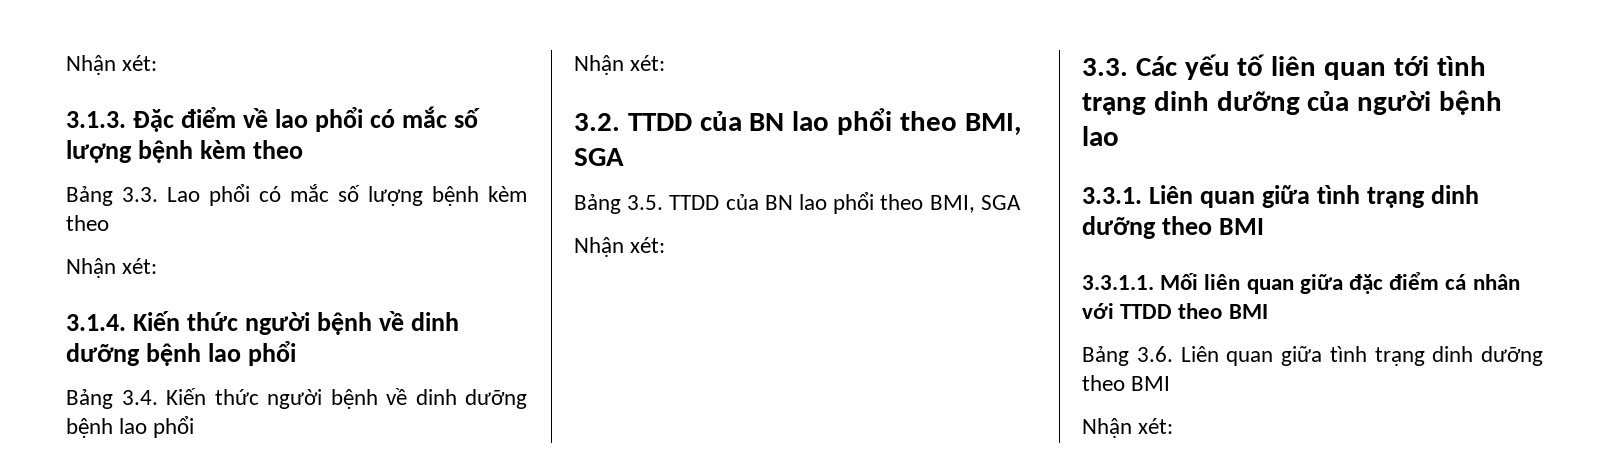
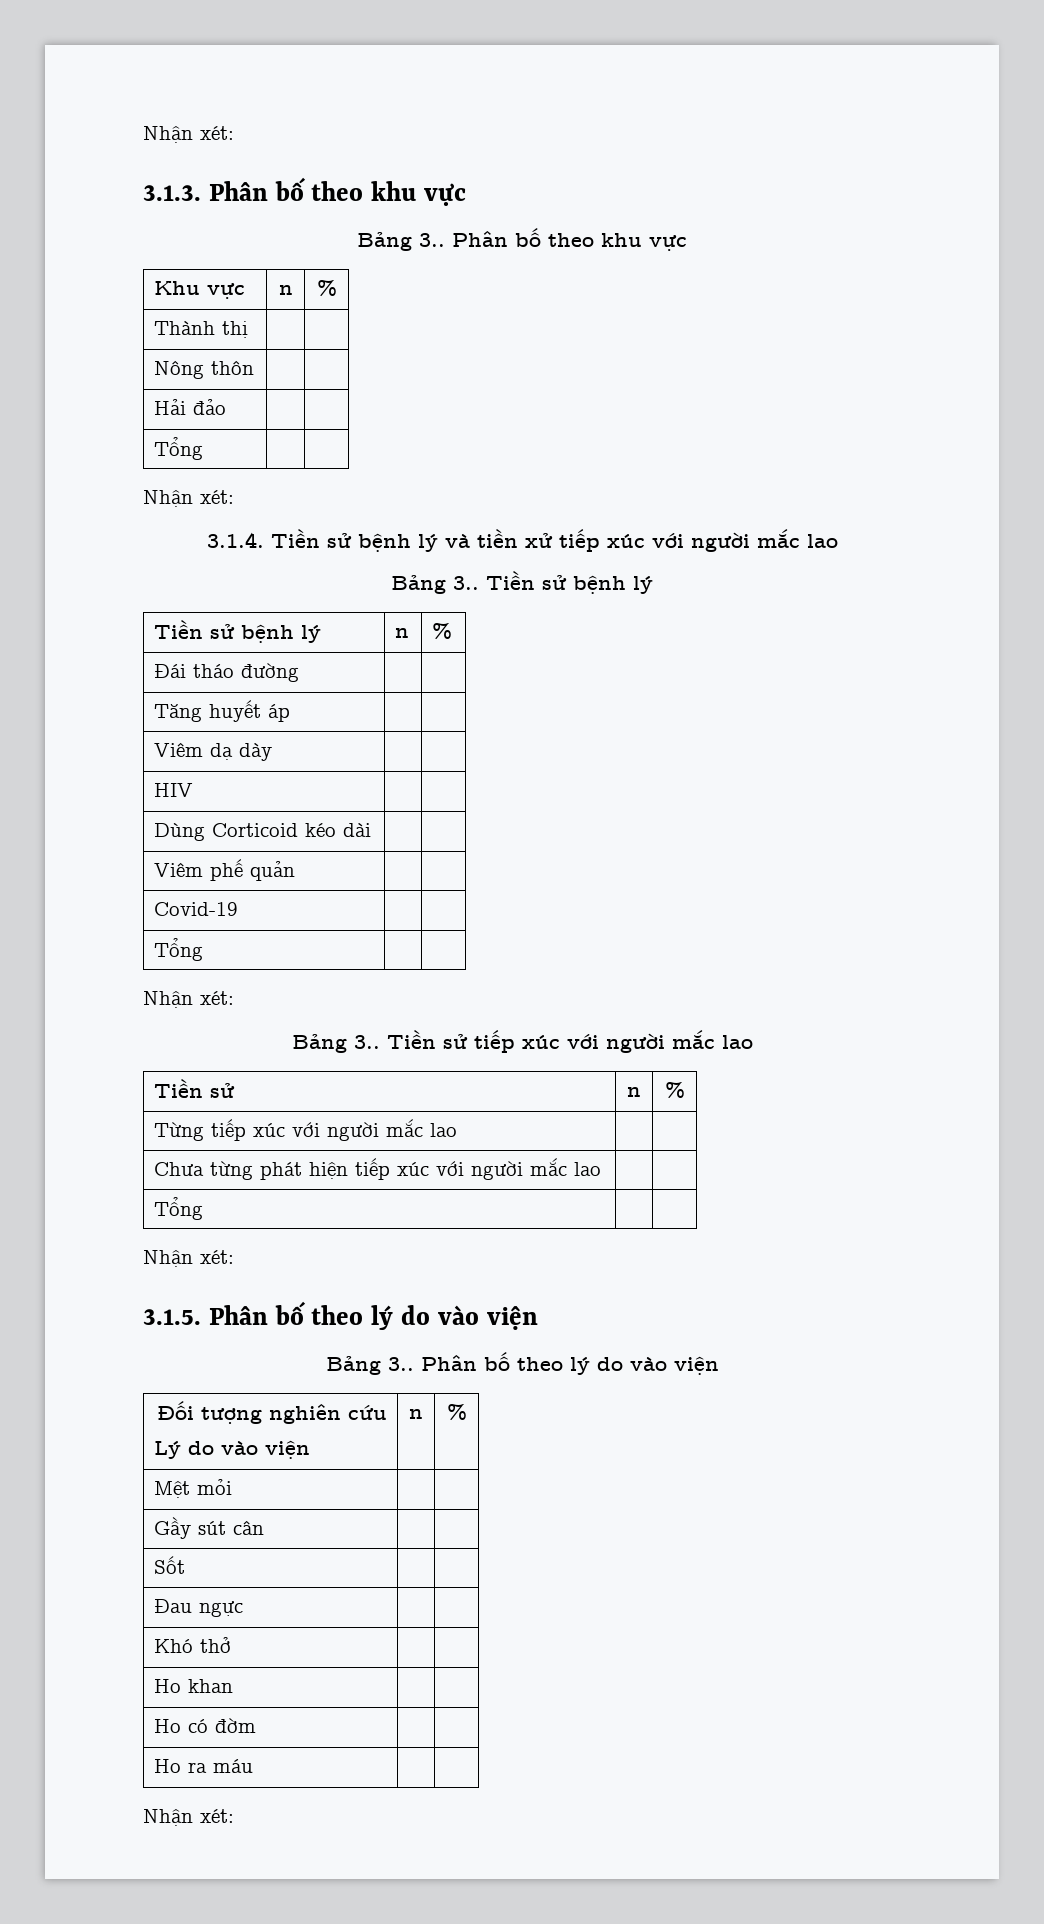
[133,106,481,132] [66,140,304,163] [66,184,527,206] [66,215,109,231] [66,258,158,278] [66,311,460,335] [66,341,297,366] [66,388,527,409] [66,416,195,438] [574,55,666,75] [574,108,1021,135] [574,148,624,166] [574,192,1021,214] [574,237,666,257] [1082,54,1486,80] [1082,90,1503,115] [1082,126,1119,146] [1082,185,1480,208] [1082,216,1265,239] [1082,272,1520,294] [1082,303,1268,319] [1082,346,1543,366] [1082,375,1171,391] Đặc điểm về lao phổi có mắc số lượng bệnh kèm theo // Bảng 3.3. Lao phổi có mắc số lượng bệnh kèm theo // Nhận xét: // 3.1.4. Kiến thức người bệnh về dinh dưỡng bệnh lao phổi // Bảng 3.4. Kiến thức người bệnh về dinh dưỡng bệnh lao phổi // Nhận xét: // 3.2. TTDD của BN lao phổi theo BMI, SGA // Bảng 3.5. TTDD của BN lao phổi theo BMI, SGA // Nhận xét: // 3.3. Các yếu tố liên quan tới tình trạng dinh dưỡng của người bệnh lao // 3.3.1. Liên quan giữa tình trạng dinh dưỡng theo BMI // 3.3.1.1. Mối liên quan giữa đặc điểm cá nhân với TTDD theo BMI // Bảng 3.6. Liên quan giữa tình trạng dinh dưỡng theo BMI -> [208,177,467,206] [357,228,687,251] [154,281,246,299] [278,285,293,295] [316,280,337,296] [154,321,249,338] [154,360,255,379] [154,399,227,415] [154,437,204,460] [143,490,234,507] [206,529,838,552] [391,571,653,594] [154,620,322,643] [395,628,410,638] [432,623,453,639] [154,663,300,682] [154,700,291,722] [154,742,273,761] [154,783,194,797] [154,823,372,841] [154,859,296,881] [154,902,239,916] [154,938,204,961] [143,991,234,1008] [291,1030,753,1053] [154,1079,236,1098] [627,1087,641,1097] [664,1082,685,1098] [154,1119,458,1141] [154,1158,602,1180] [154,1197,204,1220] [143,1250,234,1267] [143,1301,538,1330] [325,1352,719,1375] [156,1401,387,1424] [154,1440,311,1459] [409,1409,423,1419] [446,1404,467,1420] [154,1479,233,1498] [154,1517,265,1539] [154,1556,186,1574] [154,1599,244,1617] [154,1637,232,1653] [154,1679,234,1693] [154,1718,257,1733] [154,1759,254,1773] Phân bố theo khu vực // Bảng 3.. Phân bố theo khu vực // Khu vực | n | % // Thành thị | | // Nông thôn | | // Hải đảo | | // Tổng | | // Nhận xét: // 3.1.4. Tiền sử bệnh lý và tiền xử tiếp xúc với người mắc lao // Bảng 3.. Tiền sử bệnh lý // Tiền sử bệnh lý | n | % // Đái tháo đường | | // Tăng huyết áp | | // Viêm dạ dày | | // HIV | | // Dùng Corticoid kéo dài | | // Viêm phế quản | | // Covid-19 | | // Tổng | | // Nhận xét: // Bảng 3.. Tiền sử tiếp xúc với người mắc lao // Tiền sử | n | % // Từng tiếp xúc với người mắc lao | | // Chưa từng phát hiện tiếp xúc với người mắc lao | | // Tổng | | // Nhận xét: // 3.1.5. Phân bố theo lý do vào viện // Bảng 3.. Phân bố theo lý do vào viện // Đối tượng nghiên cứu // Lý do vào viện | n | % // Mệt mỏi | | // Gầy sút cân | | // Sốt | | // Đau ngực | | // Khó thở | | // Ho khan | | // Ho có đờm | | // Ho ra máu | |

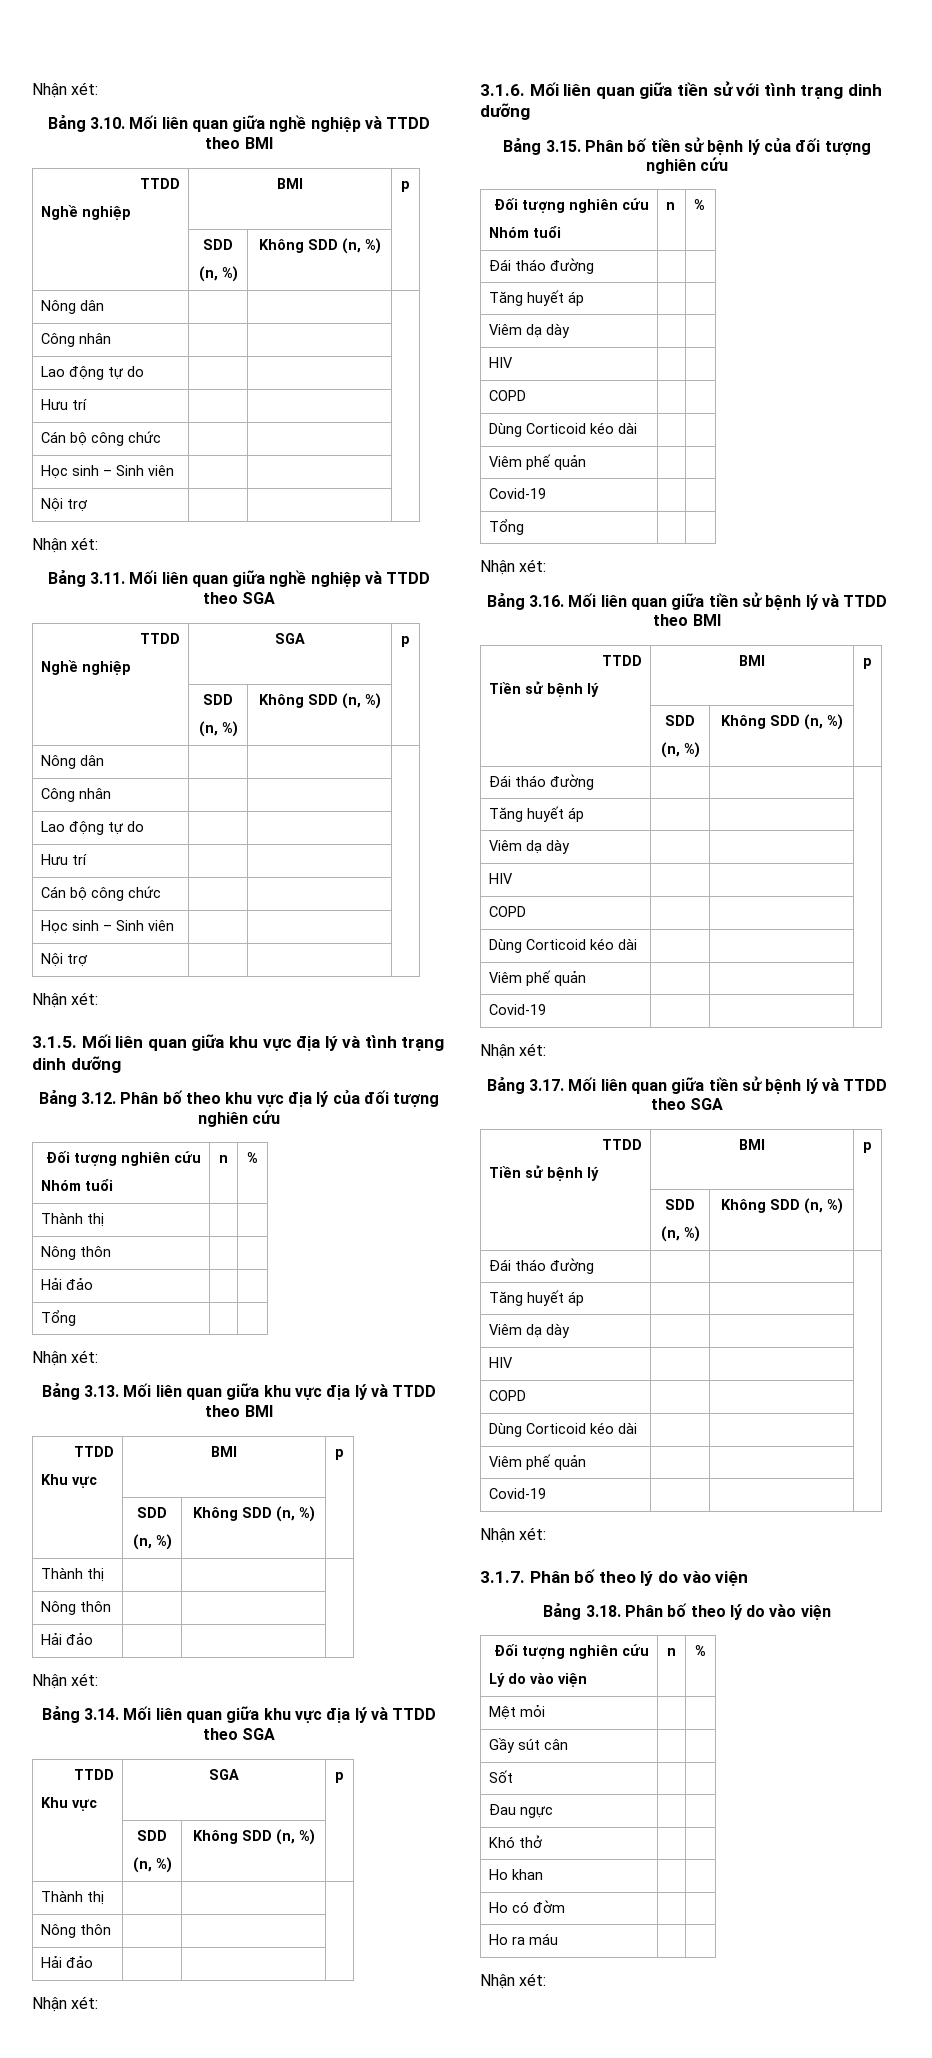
[143,126,234,143] [143,177,467,206] [357,228,687,251] [154,281,246,299] Nhận xét: // 3.1.3. Phân bố theo khu vực // Bảng 3.. Phân bố theo khu vực // Khu vực -> [32,82,99,98] [47,115,431,132] [205,137,273,149] [140,178,181,189] [40,205,131,220] [277,178,303,189] [401,181,410,192] [203,239,233,250] [198,266,238,282] [258,238,381,254] [40,300,104,314] [40,333,111,347] [40,366,144,380] [40,399,87,410] [40,431,161,446] [40,465,174,479] [40,498,88,512] [32,537,99,553] [47,570,431,587] [202,592,276,604] [140,633,181,644] [40,660,131,675] [275,633,305,644] [401,636,410,647] [203,694,233,705] [198,721,238,737] [258,693,381,709] [40,755,104,769] [40,788,111,802] [40,821,144,835] [40,854,87,865] [40,886,161,901] [40,920,174,934] [40,953,88,967] [32,992,99,1008] [32,1034,445,1051] [32,1056,121,1073] [38,1090,440,1107] [197,1110,281,1127] [46,1151,202,1166] [40,1179,113,1191] Nhận xét: // Bảng 3.10. Mối liên quan giữa nghề nghiệp và TTDD theo BMI // TTDD // Nghề nghiệp | BMI | p // | SDD // (n, %) | Không SDD (n, %) | // Nông dân | | | // Công nhân | | | // Lao động tự do | | | // Hưu trí | | | // Cán bộ công chức | | | // Học sinh – Sinh viên | | | // Nội trợ | | | // Nhận xét: // Bảng 3.11. Mối liên quan giữa nghề nghiệp và TTDD theo SGA // TTDD // Nghề nghiệp | SGA | p // | SDD // (n, %) | Không SDD (n, %) | // Nông dân | | | // Công nhân | | | // Lao động tự do | | | // Hưu trí | | | // Cán bộ công chức | | | // Học sinh – Sinh viên | | | // Nội trợ | | | // Nhận xét: // 3.1.5. Mối liên quan giữa khu vực địa lý và tình trạng dinh dưỡng // Bảng 3.12. Phân bố theo khu vực địa lý của đối tượng nghiên cứu // Đối tượng nghiên cứu // Nhóm tuổi
[206,529,838,552] [391,571,653,594] [154,620,322,643] 3.1.4. Tiền sử bệnh lý và tiền xử tiếp xúc với người mắc lao // Bảng 3.. Tiền sử bệnh lý // Tiền sử bệnh lý -> [41,1383,437,1400] [205,1405,273,1417] [74,1446,115,1457] [40,1474,97,1488] [211,1446,237,1457] [335,1449,344,1460] [137,1507,167,1518] [132,1534,172,1550] [192,1506,315,1522] [40,1567,104,1582] [40,1601,111,1615] [40,1633,93,1645] [32,1673,99,1689] [41,1706,437,1723] [202,1728,276,1740] [74,1769,115,1780] [40,1797,97,1811] [209,1769,239,1780] [335,1772,344,1783] [137,1830,167,1841] [132,1857,172,1873] [192,1829,315,1845] [40,1890,104,1905] [40,1924,111,1938] [40,1956,93,1968] [32,1996,99,2012] [480,81,882,99] [480,103,530,120] [503,137,871,155] [645,157,729,174] [494,198,650,213] [488,226,561,238] Bảng 3.13. Mối liên quan giữa khu vực địa lý và TTDD theo BMI // TTDD // Khu vực | BMI | p // | SDD // (n, %) | Không SDD (n, %) | // Thành thị | | | // Nông thôn | | | // Hải đảo | | | // Nhận xét: // Bảng 3.14. Mối liên quan giữa khu vực địa lý và TTDD theo SGA // TTDD // Khu vực | SGA | p // | SDD // (n, %) | Không SDD (n, %) | // Thành thị | | | // Nông thôn | | | // Hải đảo | | | // Nhận xét: // 3.1.6. Mối liên quan giữa tiền sử với tình trạng dinh dưỡng // Bảng 3.15. Phân bố tiền sử bệnh lý của đối tượng nghiên cứu // Đối tượng nghiên cứu // Nhóm tuổi
(194, 790) none -> [488,390,526,401] // COPD | |
[353,1030,753,1053] [154,1079,236,1098] [627,1087,641,1097] [664,1082,685,1098] [154,1119,458,1141] [154,1158,602,1180] [154,1197,204,1220] [143,1250,234,1267] [143,1309,201,1325] 3.. Tiền sử tiếp xúc với người mắc lao // Tiền sử | n | % // Từng tiếp xúc với người mắc lao | | // Chưa từng phát hiện tiếp xúc với người mắc lao | | // Tổng | | // Nhận xét: // 3.1.5. -> [529,592,888,610] [653,614,721,626] [602,655,643,666] [488,681,599,697] [739,655,765,666] [863,658,872,669] [665,715,695,726] [660,742,700,758] [720,714,843,730] [488,774,594,790] [488,806,584,822] [488,839,570,854] [488,873,513,884] [488,906,526,917] [488,938,637,953] [488,970,586,986] [488,1004,546,1015] [480,1043,547,1059] [486,1076,888,1094] [650,1098,724,1110] [602,1139,643,1150] [488,1165,599,1181] [739,1139,765,1150] [863,1142,872,1153] [665,1199,695,1210] [660,1226,700,1242] [720,1198,843,1214] [488,1258,594,1274] [488,1290,584,1306] [488,1323,570,1338] [488,1357,513,1368] [488,1390,526,1401] [488,1422,637,1437] [488,1454,586,1470] [488,1488,546,1499] [480,1527,547,1543] [480,1571,525,1583] 3.16. Mối liên quan giữa tiền sử bệnh lý và TTDD theo BMI // TTDD // Tiền sử bệnh lý | BMI | p // | SDD // (n, %) | Không SDD (n, %) | // Đái tháo đường | | | // Tăng huyết áp | | | // Viêm dạ dày | | | // HIV | | | // COPD | | | // Dùng Corticoid kéo dài | | | // Viêm phế quản | | | // Covid-19 | | | // Nhận xét: // Bảng 3.17. Mối liên quan giữa tiền sử bệnh lý và TTDD theo SGA // TTDD // Tiền sử bệnh lý | BMI | p // | SDD // (n, %) | Không SDD (n, %) | // Đái tháo đường | | | // Tăng huyết áp | | | // Viêm dạ dày | | | // HIV | | | // COPD | | | // Dùng Corticoid kéo dài | | | // Viêm phế quản | | | // Covid-19 | | | // Nhận xét: // 3.1.7.
[387,1357,414,1371] 3.. -> [585,1605,621,1617] 3.18.

